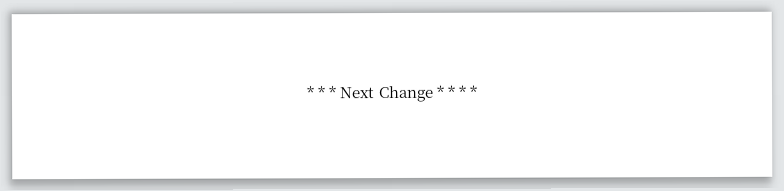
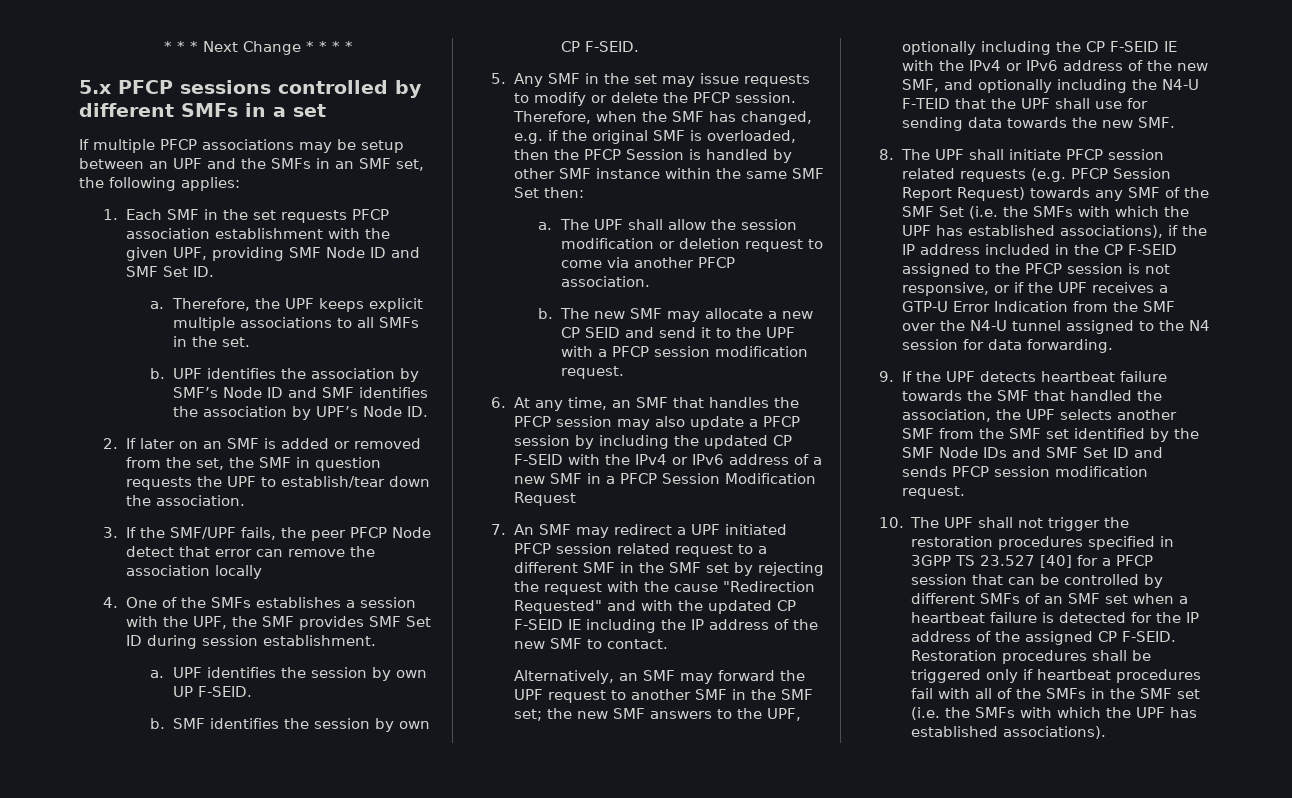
(478, 91) none -> [79,80,422,98] [79,103,326,117] [79,139,404,153] [79,158,424,171] [79,177,240,191] [102,209,390,223] [126,228,391,239] [126,247,421,261] [126,266,215,277] [149,298,424,312] [173,317,420,331] [173,336,251,347] [149,368,420,382] [173,387,429,398] [173,406,429,420] [102,438,422,449] [126,457,382,471] [126,476,431,490] [126,495,246,506] [102,527,432,541] [126,546,376,557] [126,565,263,579] [102,597,417,608] [126,616,432,630] [126,635,377,649] [149,667,428,681] [173,686,253,697] [149,718,431,732] [561,41,640,52] [490,73,811,87] [514,92,797,106] [513,111,813,125] [514,130,797,144] [514,149,793,163] [514,168,825,179] [514,187,585,198] [537,219,798,230] [561,238,824,252] [561,257,736,268] [561,276,651,287] [537,308,814,322] [561,327,796,338] [561,346,809,357] [561,366,625,379] [490,397,800,411] [514,416,801,430] [514,435,793,449] [514,454,823,465] [514,473,817,484] [514,492,577,506] [490,524,788,538] [514,543,768,557] [514,562,825,576] [514,581,816,595] [514,600,797,614] [514,619,819,633] [514,638,669,649] [514,670,806,684] [514,689,814,703] [514,708,802,721] [902,41,1178,55] [902,60,1209,71] [902,79,1200,93] [902,98,1149,109] [902,117,1176,131] [878,149,1165,160] [902,168,1172,182] [902,187,1210,201] [902,206,1190,219] [902,225,1208,238] [902,244,1178,255] [902,263,1171,277] [902,282,1169,296] [902,301,1176,312] [902,320,1211,334] [902,339,1114,353] [878,371,1168,382] [902,390,1163,401] [902,409,1178,422] [902,428,1200,442] [902,447,1164,458] [902,466,1149,477] [902,486,966,499] [878,517,1130,531] [911,536,1175,550] [911,555,1154,568] [911,574,1164,588] [911,593,1189,604] [911,612,1200,623] [911,631,1177,645] [911,650,1152,664] [911,669,1202,683] [911,688,1201,699] [911,707,1198,720] [911,726,1107,739] // 5.x PFCP sessions controlled by different SMFs in a set // If multiple PFCP associations may be setup between an UPF and the SMFs in an SMF set, the following applies: // 1. Each SMF in the set requests PFCP association establishment with the given UPF, providing SMF Node ID and SMF Set ID. // a. Therefore, the UPF keeps explicit multiple associations to all SMFs in the set. // b. UPF identifies the association by SMF’s Node ID and SMF identifies the association by UPF’s Node ID. // 2. If later on an SMF is added or removed from the set, the SMF in question requests the UPF to establish/tear down the association. // 3. If the SMF/UPF fails, the peer PFCP Node detect that error can remove the association locally // 4. One of the SMFs establishes a session with the UPF, the SMF provides SMF Set ID during session establishment. // a. UPF identifies the session by own UP F-SEID. // b. SMF identifies the session by own CP F-SEID. // 5. Any SMF in the set may issue requests to modify or delete the PFCP session. Therefore, when the SMF has changed, e.g. if the original SMF is overloaded, then the PFCP Session is handled by other SMF instance within the same SMF Set then: // a. The UPF shall allow the session modification or deletion request to come via another PFCP association. // b. The new SMF may allocate a new CP SEID and send it to the UPF with a PFCP session modification request. // 6. At any time, an SMF that handles the PFCP session may also update a PFCP session by including the updated CP F-SEID with the IPv4 or IPv6 address of a new SMF in a PFCP Session Modification Request // 7. An SMF may redirect a UPF initiated PFCP session related request to a different SMF in the SMF set by rejecting the request with the cause "Redirection Requested" and with the updated CP F-SEID IE including the IP address of the new SMF to contact. // Alternatively, an SMF may forward the UPF request to another SMF in the SMF set; the new SMF answers to the UPF, optionally including the CP F-SEID IE with the IPv4 or IPv6 address of the new SMF, and optionally including the N4-U F-TEID that the UPF shall use for sending data towards the new SMF. // 8. The UPF shall initiate PFCP session related requests (e.g. PFCP Session Report Request) towards any SMF of the SMF Set (i.e. the SMFs with which the UPF has established associations), if the IP address included in the CP F-SEID assigned to the PFCP session is not responsive, or if the UPF receives a GTP-U Error Indication from the SMF over the N4-U tunnel assigned to the N4 session for data forwarding. // 9. If the UPF detects heartbeat failure towards the SMF that handled the association, the UPF selects another SMF from the SMF set identified by the SMF Node IDs and SMF Set ID and sends PFCP session modification request. // 10. The UPF shall not trigger the restoration procedures specified in 3GPP TS 23.527 [40] for a PFCP session that can be controlled by different SMFs of an SMF set when a heartbeat failure is detected for the IP address of the assigned CP F-SEID. Restoration procedures shall be triggered only if heartbeat procedures fail with all of the SMFs in the SMF set (i.e. the SMFs with which the UPF has established associations).

